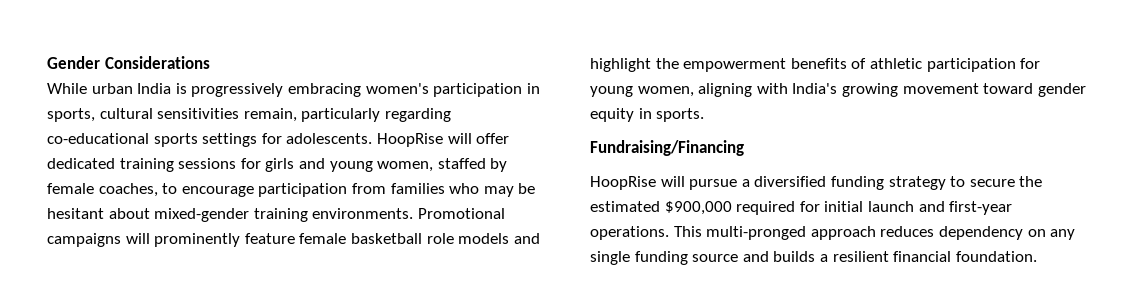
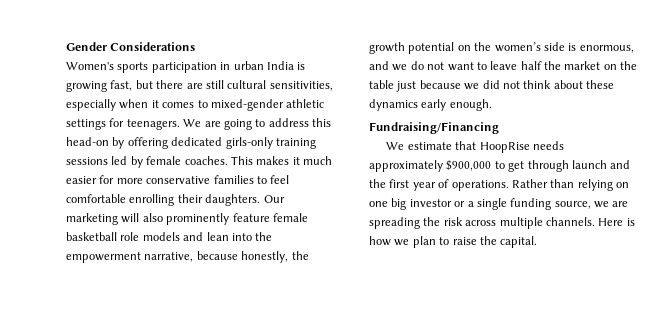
[47,83,540,97] [47,108,451,122] [47,133,510,147] [47,158,508,172] [47,183,536,197] [47,208,505,222] [47,233,150,247] While urban India is progressively embracing women's participation in sports, cultural sensitivities remain, particularly regarding co-educational sports settings for adolescents. HoopRise will offer dedicated training sessions for girls and young women, staffed by female coaches, to encourage participation from families who may be hesitant about mixed-gender training environments. Promotional campaigns will -> [66,61,306,73] [66,80,333,92] [66,99,325,111] [66,118,331,130] [66,137,316,149] [66,156,332,168] [66,175,290,184] [66,194,285,206] [66,213,163,225] Women's sports participation in urban India is growing fast, but there are still cultural sensitivities, especially when it comes to mixed-gender athletic settings for teenagers. We are going to address this head-on by offering dedicated girls-only training sessions led by female coaches. This makes it much easier for more conservative families to feel comfortable enrolling their daughters. Our marketing will also
[590,58,1041,72] [590,83,1086,97] [590,108,705,122] [590,140,744,156] [590,176,1043,190] [590,201,1013,215] [590,226,1076,240] [590,251,1037,265] highlight the empowerment benefits of athletic participation for young women, aligning with India's growing movement toward gender equity in sports. // Fundraising/Financing // HoopRise will pursue a diversified funding strategy to secure the estimated $900,000 required for initial launch and first-year operations. This multi-pronged approach reduces dependency on any single funding source and builds a resilient financial foundation. -> [206,232,273,241] [66,251,309,263] [369,42,634,54] [369,61,638,71] [369,80,614,92] [369,99,492,111] [369,122,499,134] [386,141,564,153] [369,160,631,172] [369,179,629,191] [369,198,629,210] [369,217,635,229] [369,236,538,248] lean into the empowerment narrative, because honestly, the growth potential on the women’s side is enormous, and we do not want to leave half the market on the table just because we did not think about these dynamics early enough. // Fundraising/Financing // We estimate that HoopRise needs approximately $900,000 to get through launch and the first year of operations. Rather than relying on one big investor or a single funding source, we are spreading the risk across multiple channels. Here is how we plan to raise the capital.

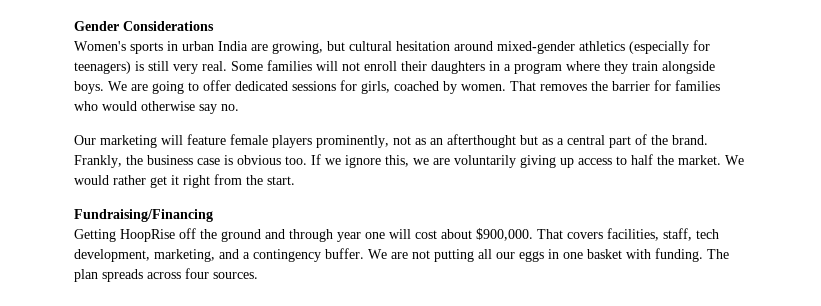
[151,62,217,73] participation -> (163, 48) none
[297,62,306,70] [66,80,333,92] [66,99,325,111] [66,118,331,130] [66,137,316,149] [66,156,332,168] [66,175,290,184] [66,194,285,206] [66,213,308,225] [66,232,273,241] [66,251,309,263] [369,42,634,54] [369,61,638,71] [369,80,614,92] [369,99,492,111] [369,122,499,134] [386,141,564,153] [369,160,631,172] [369,179,629,191] [369,198,629,210] [369,217,635,229] [369,236,538,248] is growing fast, but there are still cultural sensitivities, especially when it comes to mixed-gender athletic settings for teenagers. We are going to address this head-on by offering dedicated girls-only training sessions led by female coaches. This makes it much easier for more conservative families to feel comfortable enrolling their daughters. Our marketing will also prominently feature female basketball role models and lean into the empowerment narrative, because honestly, the growth potential on the women’s side is enormous, and we do not want to leave half the market on the table just because we did not think about these dynamics early enough. // Fundraising/Financing // We estimate that HoopRise needs approximately $900,000 to get through launch and the first year of operations. Rather than relying on one big investor or a single funding source, we are spreading the risk across multiple channels. Here is how we plan to raise the capital. -> [251,40,710,54] [74,60,715,74] [74,80,720,94] [74,101,239,114] [74,134,708,148] [74,154,744,168] [74,174,295,188] [74,209,213,222] [74,228,719,242] [74,248,729,262] [74,268,258,282] are growing, but cultural hesitation around mixed-gender athletics (especially for teenagers) is still very real. Some families will not enroll their daughters in a program where they train alongside boys. We are going to offer dedicated sessions for girls, coached by women. That removes the barrier for families who would otherwise say no. // Our marketing will feature female players prominently, not as an afterthought but as a central part of the brand. Frankly, the business case is obvious too. If we ignore this, we are voluntarily giving up access to half the market. We would rather get it right from the start. // Fundraising/Financing // Getting HoopRise off the ground and through year one will cost about $900,000. That covers facilities, staff, tech development, marketing, and a contingency buffer. We are not putting all our eggs in one basket with funding. The plan spreads across four sources.

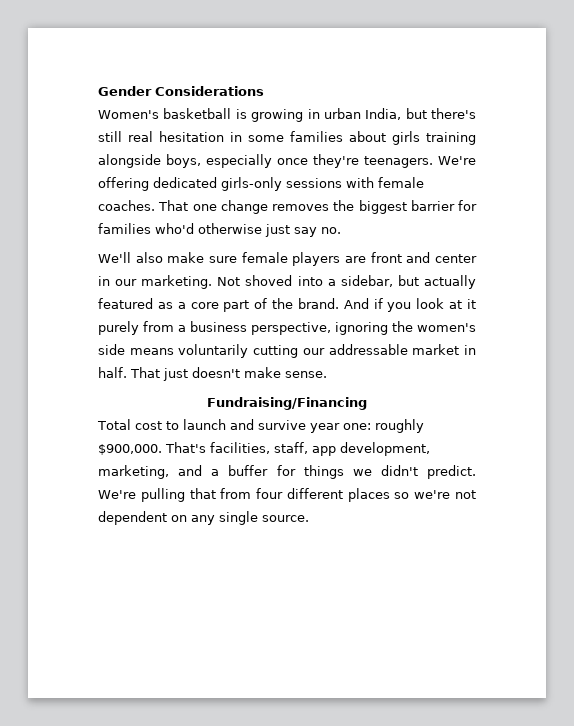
[130,40,710,54] [74,60,715,74] [74,80,536,94] sports in urban India are growing, but cultural hesitation around mixed-gender athletics (especially for teenagers) is still very real. Some families will not enroll their daughters in a program where they train alongside boys. We are going to offer dedicated sessions for girls, coached by women. That -> [163,108,476,122] [98,131,476,145] [98,154,476,168] [98,177,424,191] [98,200,268,214] basketball is growing in urban India, but there's still real hesitation in some families about girls training alongside boys, especially once they're teenagers. We're offering dedicated girls-only sessions with female coaches. That one change
(608, 86) none -> [358,200,407,214] biggest
[74,101,195,111] who would otherwise -> [155,223,290,237] who'd otherwise just
[74,134,538,148] Our marketing will feature female players prominently, not as an afterthought but -> [98,252,478,266] [98,275,476,289] [98,298,153,309] We'll also make sure female players are front and center in our marketing. Not shoved into a sidebar, but actually featured
[567,135,605,145] central -> [190,302,219,309] core
[74,154,744,168] [74,174,295,188] [74,209,213,222] [74,228,603,242] Frankly, the business case is obvious too. If we ignore this, we are voluntarily giving up access to half the market. We would rather get it right from the start. // Fundraising/Financing // Getting HoopRise off the ground and through year one will cost about $900,000. That covers -> [343,298,477,312] [98,321,476,335] [98,344,477,358] [98,367,327,381] [207,397,367,410] [97,419,424,433] [98,442,206,455] And if you look at it purely from a business perspective, ignoring the women's side means voluntarily cutting our addressable market in half. That just doesn't make sense. // Fundraising/Financing // Total cost to launch and survive year one: roughly $900,000. That's
[696,229,719,239] tech -> [312,446,336,456] app
[253,248,729,262] [74,268,258,282] contingency buffer. We are not putting all our eggs in one basket with funding. The plan spreads across four sources. -> [228,465,476,479] [98,488,476,502] [98,511,309,525] buffer for things we didn't predict. We're pulling that from four different places so we're not dependent on any single source.

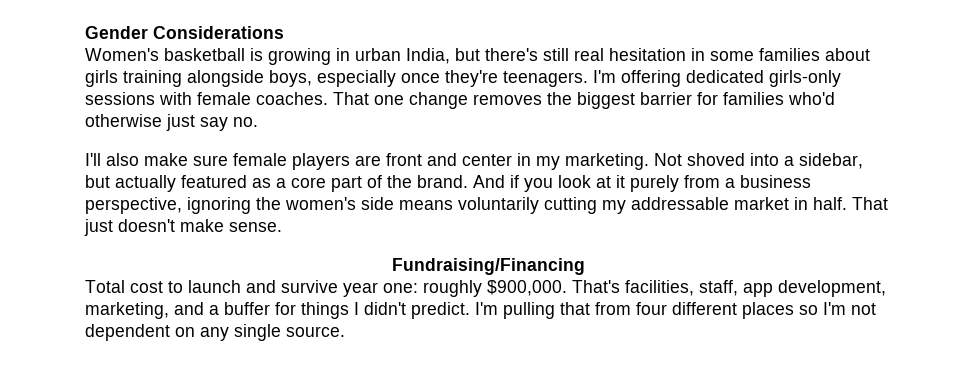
[438,156,476,165] We're -> [593,70,616,83] I'm
[98,252,131,263] We'll -> [85,153,101,166] I'll
[115,279,138,286] our -> [536,156,560,170] my
[302,348,325,355] our -> [602,200,626,214] my
[352,469,372,476] we -> [354,302,359,315] I
[98,490,136,499] We're -> [475,302,498,315] I'm
[414,490,451,499] we're -> [823,302,846,315] I'm

